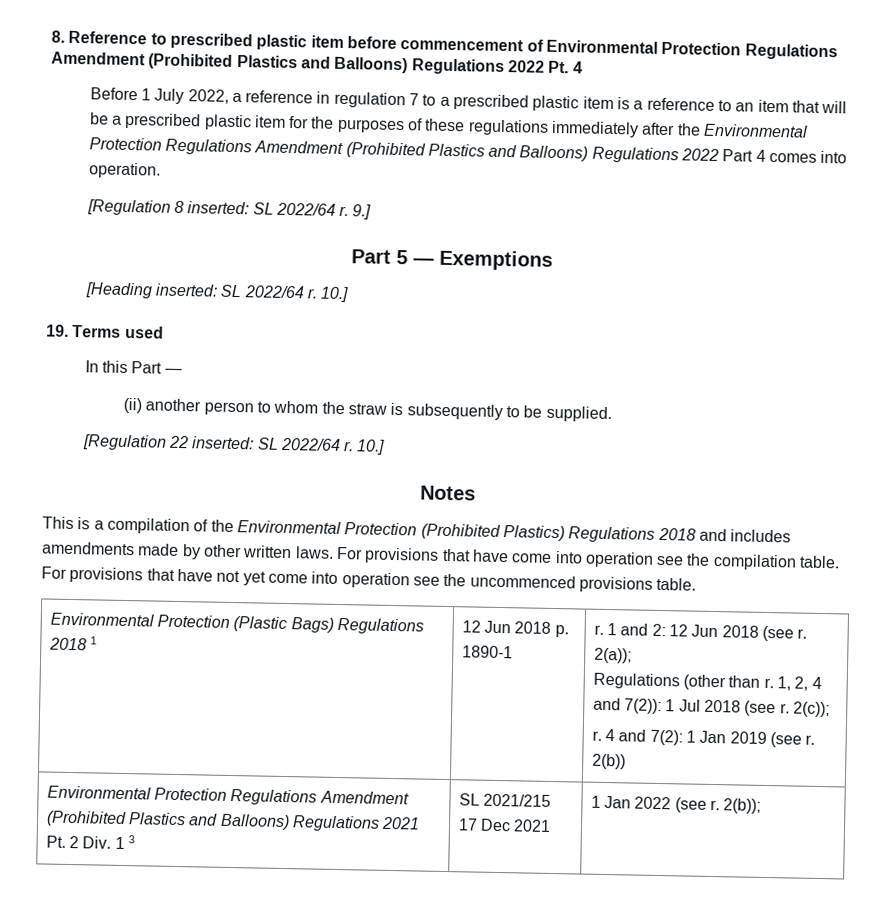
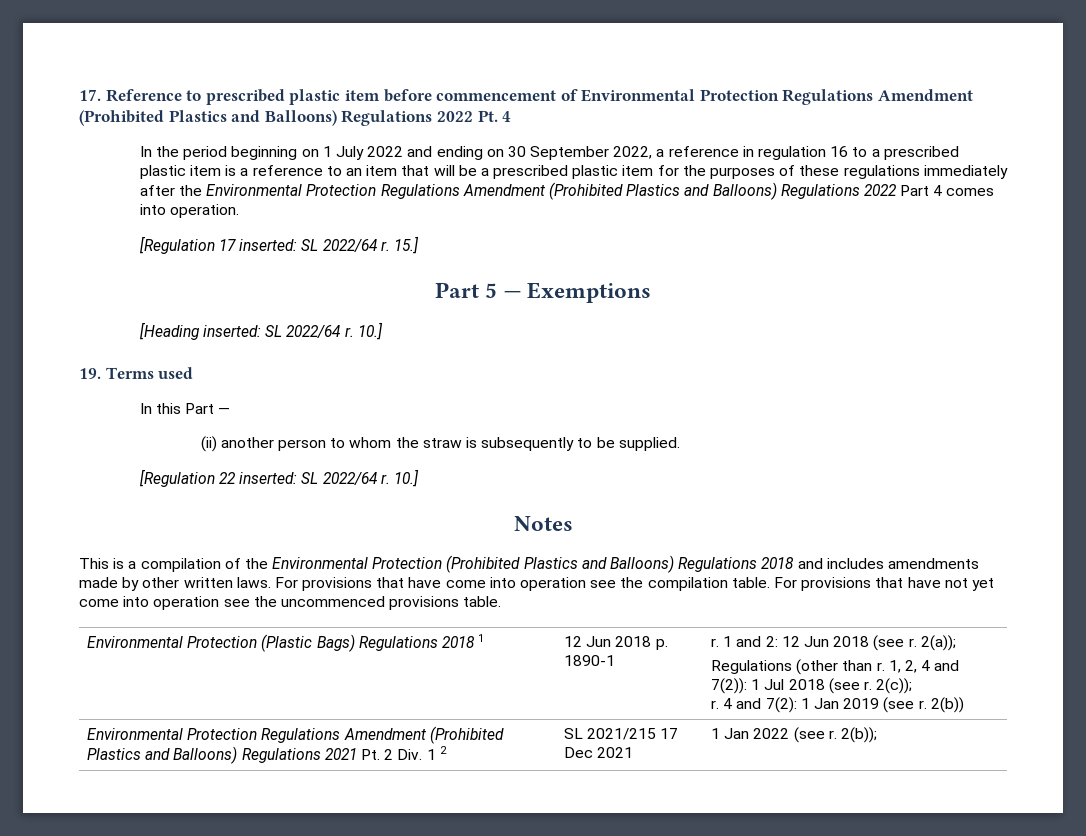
[51,30,65,43] 8. -> [79,89,101,101] 17.
[89,87,185,105] Before 1 July -> [139,146,610,160] In the period beginning on 1 July 2022 and ending on 30 September
[409,93,420,106] 7 -> [830,146,849,157] 16
[173,200,372,220] 8 inserted: SL 2022/64 r. 9.] -> [219,236,419,254] 17 inserted: SL 2022/64 r. 15.]
[502,525,565,542] Plastics) -> [523,555,675,573] Plastics and Balloons)
[128,835,136,844] 3 -> [439,746,447,754] 2

